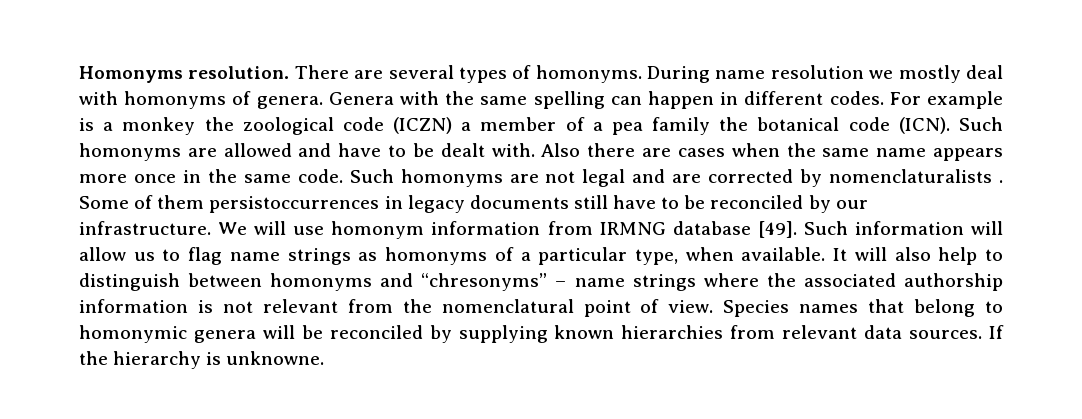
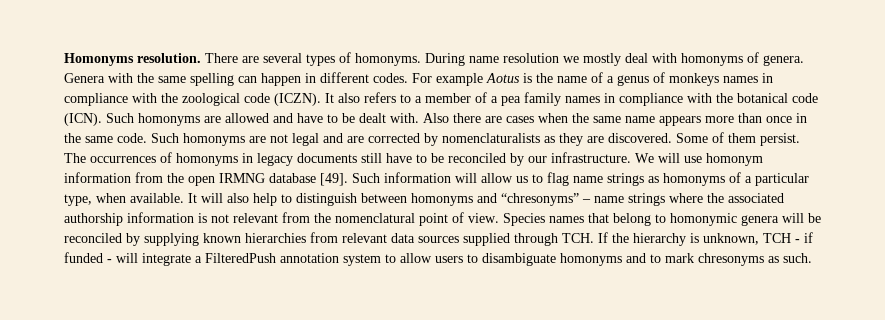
[79,117,453,135] is a monkey the zoological code (ICZN) -> [486,72,773,86] [64,92,411,106] Aotus is the name of a genus of monkeys names in compliance with the zoological code (ICZN). It also refers to
(711, 126) none -> [565,93,712,106] names in compliance with
(127, 178) none -> [738,113,762,123] than
[999,180,1003,183] [79,195,380,213] . Some of them persistoccurrences -> [544,132,800,146] [64,152,238,166] as they are discovered. Some of them persist. The occurrences of homonyms
(593, 228) none -> [167,173,215,186] the open
[909,325,1004,339] [79,351,325,369] sources. If the hierarchy is unknowne. -> [418,232,813,246] [64,252,812,266] sources supplied through TCH. If the hierarchy is unknown, TCH - if funded - will integrate a FilteredPush annotation system to allow users to disambiguate homonyms and to mark chresonyms as such.

